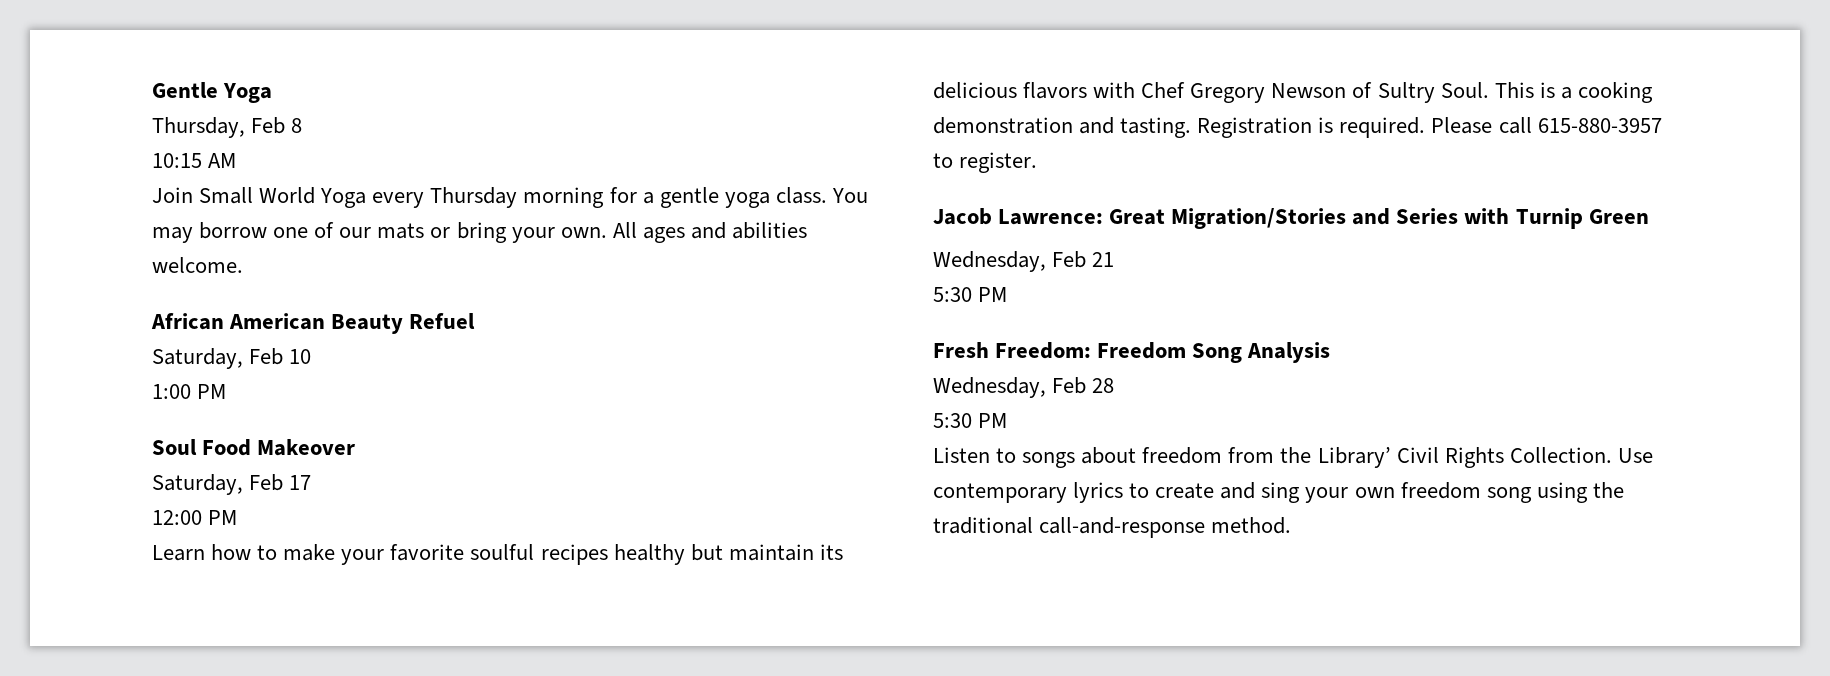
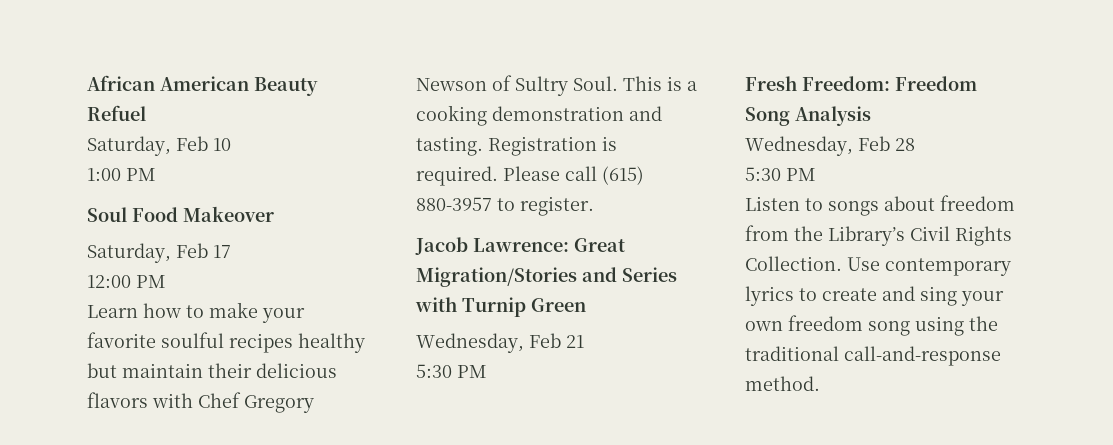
[152,82,273,103] [152,117,303,138] [152,153,237,168] [152,187,868,208] [152,222,807,243] [152,257,243,273] Gentle Yoga // Thursday, Feb 8 // 10:15 AM // Join Small World Yoga every Thursday morning for a gentle yoga class. You may borrow one of our mats or bring your own. All ages and abilities welcome. // -> (87, 83) none
[819,544,843,560] its -> [208,363,252,378] their
[1537,118,1662,133] 615-880-3957 -> [602,166,644,185] [416,197,492,211] (615) 880-3957
[1317,447,1391,468] Library’ -> [828,226,905,246] Library’s

